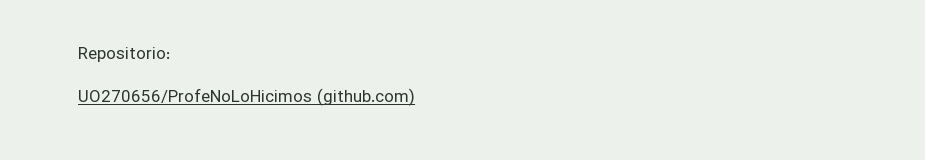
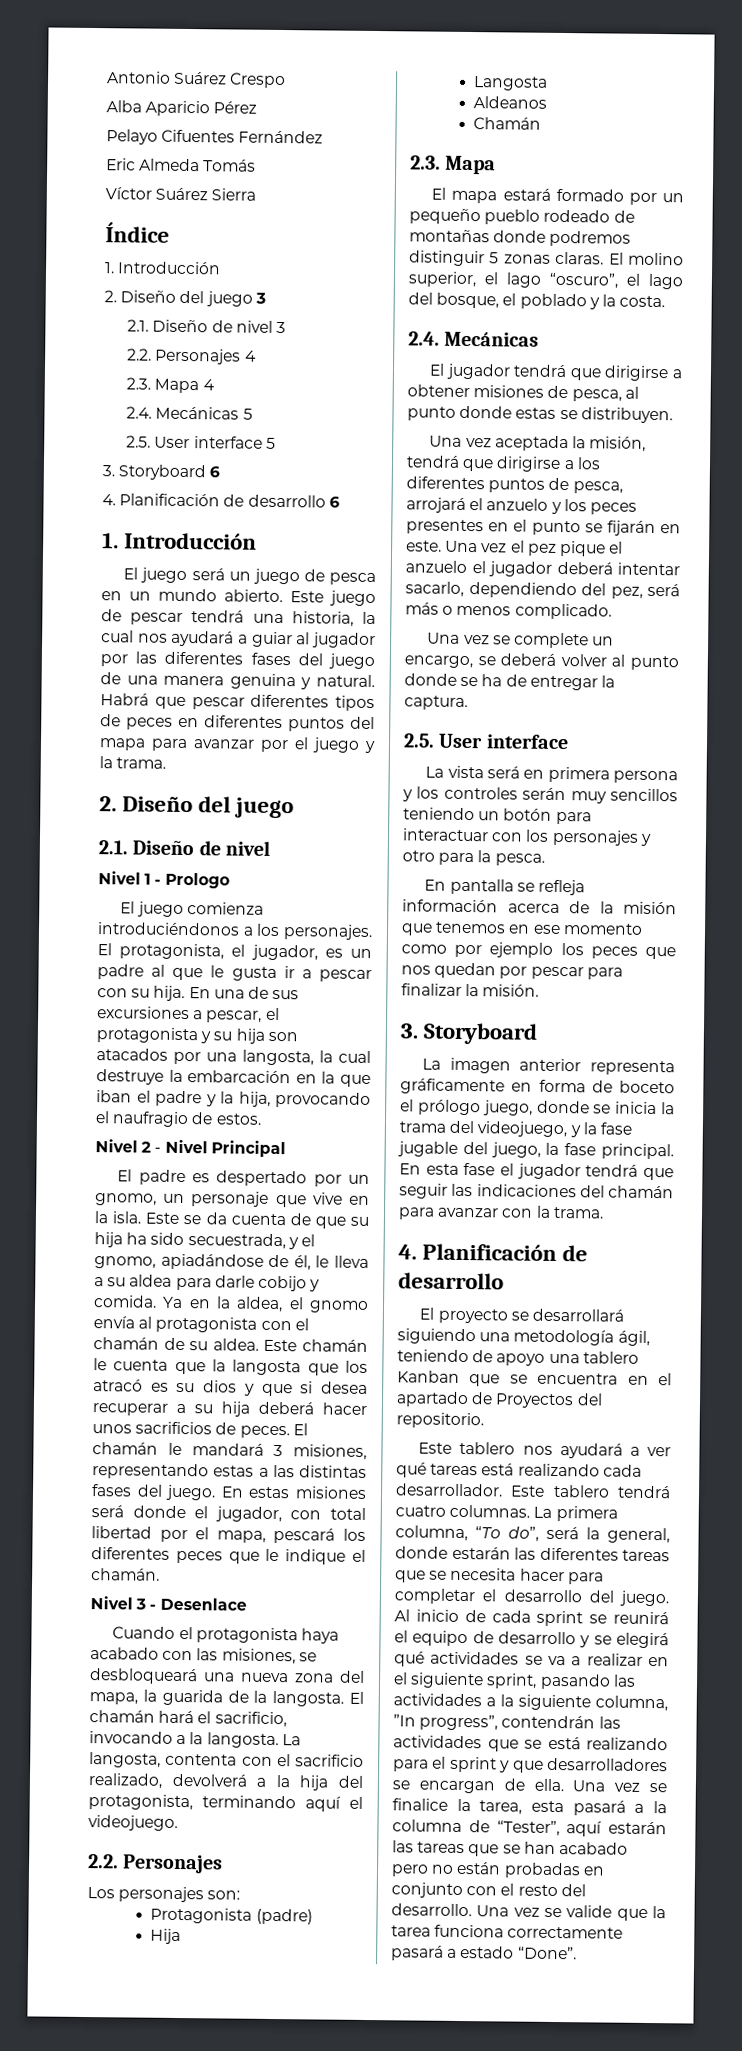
[78,47,170,62] [78,88,415,106] Repositorio: // UO270656/ProfeNoLoHicimos (github.com) -> [107,71,287,89] [106,100,258,117] [106,129,324,145] [106,158,257,172] [105,187,257,201] [105,222,170,243] [104,261,222,275] [104,290,266,307] [127,319,286,334] [127,348,257,365] [126,377,215,394] [126,406,253,420] [126,435,276,449] [102,464,221,481] [102,493,340,508] [102,532,258,550] [123,567,376,586] [101,588,376,607] [101,609,376,627] [101,630,376,649] [100,651,375,670] [100,672,375,690] [100,693,375,712] [100,714,375,732] [99,737,376,754] [99,756,167,769] [99,796,295,819] [98,840,271,856] [98,871,230,889] [120,901,264,917] [97,922,373,941] [97,943,372,961] [97,964,372,983] [97,985,300,1002] [97,1006,280,1023] [96,1027,298,1044] [96,1048,371,1066] [96,1069,371,1087] [96,1090,371,1108] [95,1111,262,1128] [95,1139,286,1158] [117,1169,370,1187] [95,1191,370,1208] [94,1211,369,1229] [94,1232,315,1250] [94,1253,369,1271] [94,1274,321,1292] [93,1295,369,1313] [93,1316,309,1333] [93,1337,368,1352] [93,1358,368,1376] [93,1379,368,1397] [92,1401,367,1417] [92,1421,308,1439] [92,1442,367,1460] [92,1463,367,1480] [91,1484,367,1501] [91,1505,366,1523] [91,1526,366,1544] [91,1547,367,1565] [91,1568,160,1581] [90,1596,247,1611] [112,1626,339,1644] [90,1647,317,1665] [89,1668,365,1685] [89,1689,364,1707] [89,1710,287,1728] [89,1731,301,1749] [89,1752,364,1768] [88,1773,364,1791] [88,1794,363,1812] [88,1815,178,1831] [88,1854,224,1874] [87,1886,241,1903] [150,1907,313,1925] [150,1928,182,1945] [473,76,549,91] [473,96,548,109] [473,117,542,130] [410,155,497,175] [431,187,684,205] [409,208,635,225] [409,229,632,247] [409,250,684,267] [408,271,684,290] [408,292,666,310] [408,331,540,347] [429,363,683,382] [407,384,639,402] [407,405,673,424] [429,435,647,452] [406,455,601,472] [406,476,623,494] [406,497,637,515] [406,519,681,536] [406,540,624,557] [405,560,680,577] [405,581,680,599] [405,602,612,620] [427,632,615,649] [404,653,679,671] [404,673,615,691] [404,695,468,711] [403,733,569,750] [425,765,678,784] [402,786,678,804] [403,807,592,825] [402,828,652,846] [402,850,545,866] [424,878,585,896] [402,899,677,915] [401,921,643,936] [401,942,676,960] [401,962,623,980] [401,983,540,997] [400,1022,539,1045] [422,1057,675,1076] [400,1078,675,1095] [400,1099,675,1116] [399,1120,632,1138] [397,1141,674,1160] [399,1162,674,1181] [399,1183,674,1199] [398,1205,604,1220] [398,1243,589,1262] [398,1272,504,1290] [419,1307,624,1324] [397,1328,650,1346] [397,1349,639,1366] [397,1370,672,1387] [396,1391,603,1409] [396,1412,484,1429] [418,1441,671,1459] [396,1462,642,1478] [395,1483,671,1499] [395,1504,618,1522] [395,1525,670,1544] [395,1546,670,1562] [395,1567,604,1585] [394,1588,669,1607] [394,1609,669,1627] [394,1630,669,1649] [394,1651,669,1667] [393,1672,636,1690] [393,1693,668,1712] [393,1714,621,1731] [393,1735,668,1752] [393,1756,668,1773] [392,1778,667,1794] [392,1798,667,1816] [392,1819,667,1837] [392,1840,628,1857] [391,1861,605,1879] [391,1882,586,1899] [391,1903,666,1921] [391,1924,624,1939] [391,1945,577,1961] Antonio Suárez Crespo // Alba Aparicio Pérez // Pelayo Cifuentes Fernández // Eric Almeda Tomás // Víctor Suárez Sierra // Índice // 1. Introducción // 2. Diseño del juego 3 // 2.1. Diseño de nivel 3 // 2.2. Personajes 4 // 2.3. Mapa 4 // 2.4. Mecánicas 5 // 2.5. User interface 5 // 3. Storyboard 6 // 4. Planificación de desarrollo 6 // 1. Introducción // El juego será un juego de pesca en un mundo abierto. Este juego de pescar tendrá una historia, la cual nos ayudará a guiar al jugador por las diferentes fases del juego de una manera genuina y natural. Habrá que pescar diferentes tipos de peces en diferentes puntos del mapa para avanzar por el juego y la trama. // 2. Diseño del juego // 2.1. Diseño de nivel // Nivel 1 - Prologo // El juego comienza introduciéndonos a los personajes. El protagonista, el jugador, es un padre al que le gusta ir a pescar con su hija. En una de sus excursiones a pescar, el protagonista y su hija son atacados por una langosta, la cual destruye la embarcación en la que iban el padre y la hija, provocando el naufragio de estos. // Nivel 2 - Nivel Principal // El padre es despertado por un gnomo, un personaje que vive en la isla. Este se da cuenta de que su hija ha sido secuestrada, y el gnomo, apiadándose de él, le lleva a su aldea para darle cobijo y comida. Ya en la aldea, el gnomo envía al protagonista con el chamán de su aldea. Este chamán le cuenta que la langosta que los atracó es su dios y que si desea recuperar a su hija deberá hacer unos sacrificios de peces. El chamán le mandará 3 misiones, representando estas a las distintas fases del juego. En estas misiones será donde el jugador, con total libertad por el mapa, pescará los diferentes peces que le indique el chamán. // Nivel 3 - Desenlace // Cuando el protagonista haya acabado con las misiones, se desbloqueará una nueva zona del mapa, la guarida de la langosta. El chamán hará el sacrificio, invocando a la langosta. La langosta, contenta con el sacrificio realizado, devolverá a la hija del protagonista, terminando aquí el videojuego. // 2.2. Personajes // Los personajes son: // Protagonista (padre) // Hija // Langosta // Aldeanos // Chamán // 2.3. Mapa // El mapa estará formado por un pequeño pueblo rodeado de montañas donde podremos distinguir 5 zonas claras. El molino superior, el lago “oscuro”, el lago del bosque, el poblado y la costa. // 2.4. Mecánicas // El jugador tendrá que dirigirse a obtener misiones de pesca, al punto donde estas se distribuyen. // Una vez aceptada la misión, tendrá que dirigirse a los diferentes puntos de pesca, arrojará el anzuelo y los peces presentes en el punto se fijarán en este. Una vez el pez pique el anzuelo el jugador deberá intentar sacarlo, dependiendo del pez, será más o menos complicado. // Una vez se complete un encargo, se deberá volver al punto donde se ha de entregar la captura. // 2.5. User interface // La vista será en primera persona y los controles serán muy sencillos teniendo un botón para interactuar con los personajes y otro para la pesca. // En pantalla se refleja información acerca de la misión que tenemos en ese momento como por ejemplo los peces que nos quedan por pescar para finalizar la misión. // 3. Storyboard // La imagen anterior representa gráficamente en forma de boceto el prólogo juego, donde se inicia la trama del videojuego, y la fase jugable del juego, la fase principal. En esta fase el jugador tendrá que seguir las indicaciones del chamán para avanzar con la trama. // 4. Planificación de desarrollo // El proyecto se desarrollará siguiendo una metodología ágil, teniendo de apoyo una tablero Kanban que se encuentra en el apartado de Proyectos del repositorio. // Este tablero nos ayudará a ver qué tareas está realizando cada desarrollador. Este tablero tendrá cuatro columnas. La primera columna, “To do”, será la general, donde estarán las diferentes tareas que se necesita hacer para completar el desarrollo del juego. Al inicio de cada sprint se reunirá el equipo de desarrollo y se elegirá qué actividades se va a realizar en el siguiente sprint, pasando las actividades a la siguiente columna, ”In progress”, contendrán las actividades que se está realizando para el sprint y que desarrolladores se encargan de ella. Una vez se finalice la tarea, esta pasará a la columna de “Tester”, aquí estarán las tareas que se han acabado pero no están probadas en conjunto con el resto del desarrollo. Una vez se valide que la tarea funciona correctamente pasará a estado “Done”.

